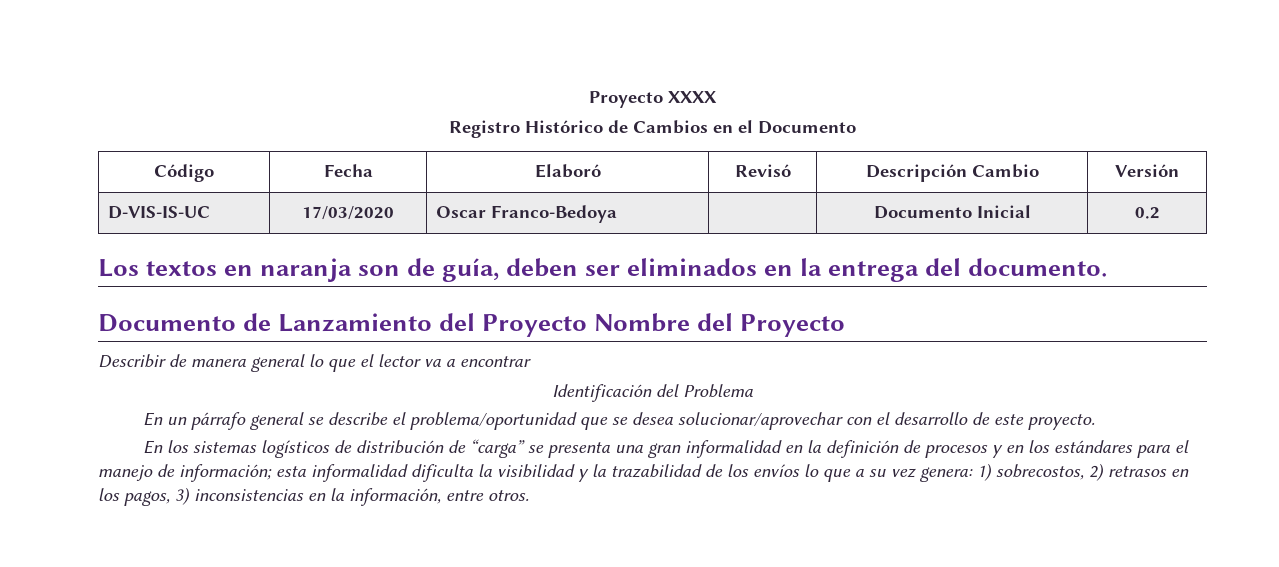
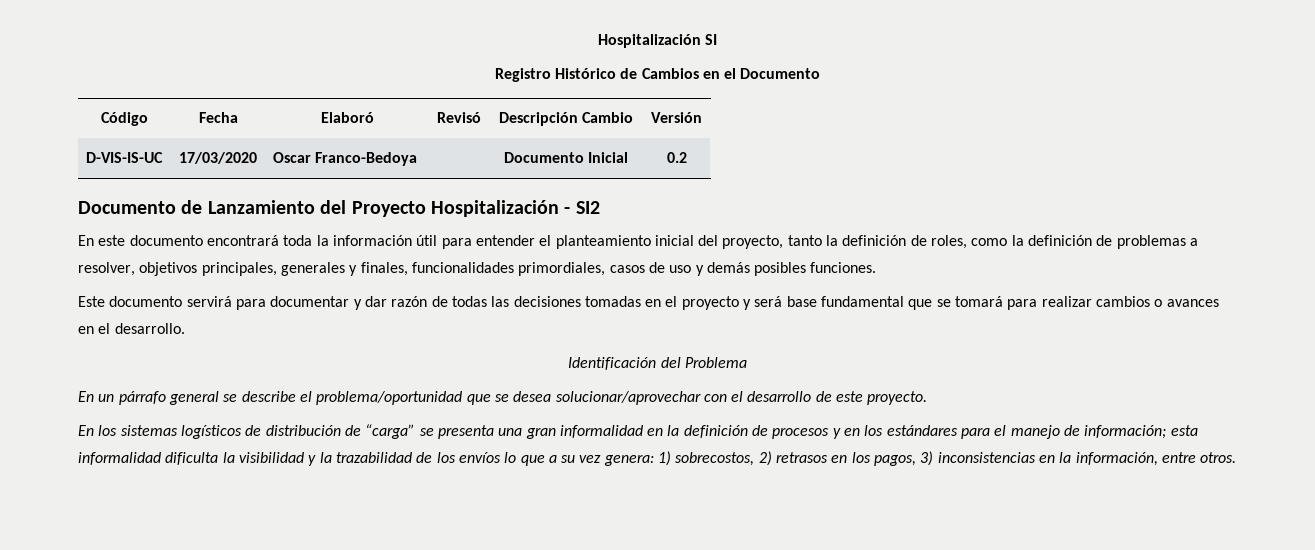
[589,91,717,108] Proyecto XXXX -> [597,34,718,48] Hospitalización SI
[98,258,1108,282] // Los textos en naranja son de guía, deben ser eliminados en la entrega del documento. -> (687, 157) none
[594,313,846,337] [98,354,531,372] Nombre del Proyecto // Describir de manera general lo que el lector va a encontrar -> [431,200,600,217] [78,235,1199,249] [78,262,877,276] [78,296,1219,310] [78,323,185,334] Hospitalización - SI2 // En este documento encontrará toda la información útil para entender el planteamiento inicial del proyecto, tanto la definición de roles, como la definición de problemas a resolver, objetivos principales, generales y finales, funcionalidades primordiales, casos de uso y demás posibles funciones. // Este documento servirá para documentar y dar razón de todas las decisiones tomadas en el proyecto y será base fundamental que se tomará para realizar cambios o avances en el desarrollo.

